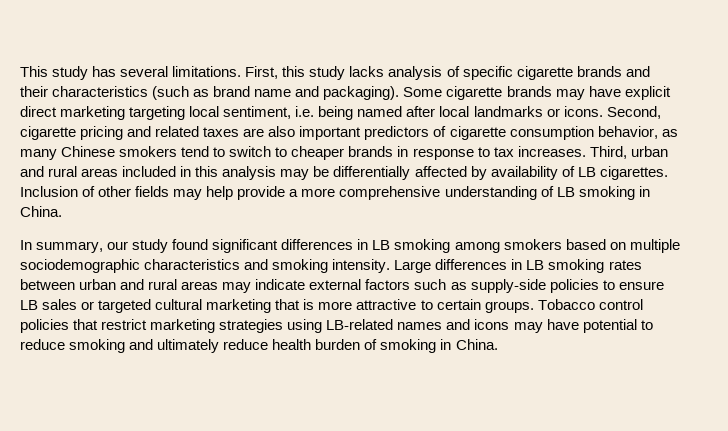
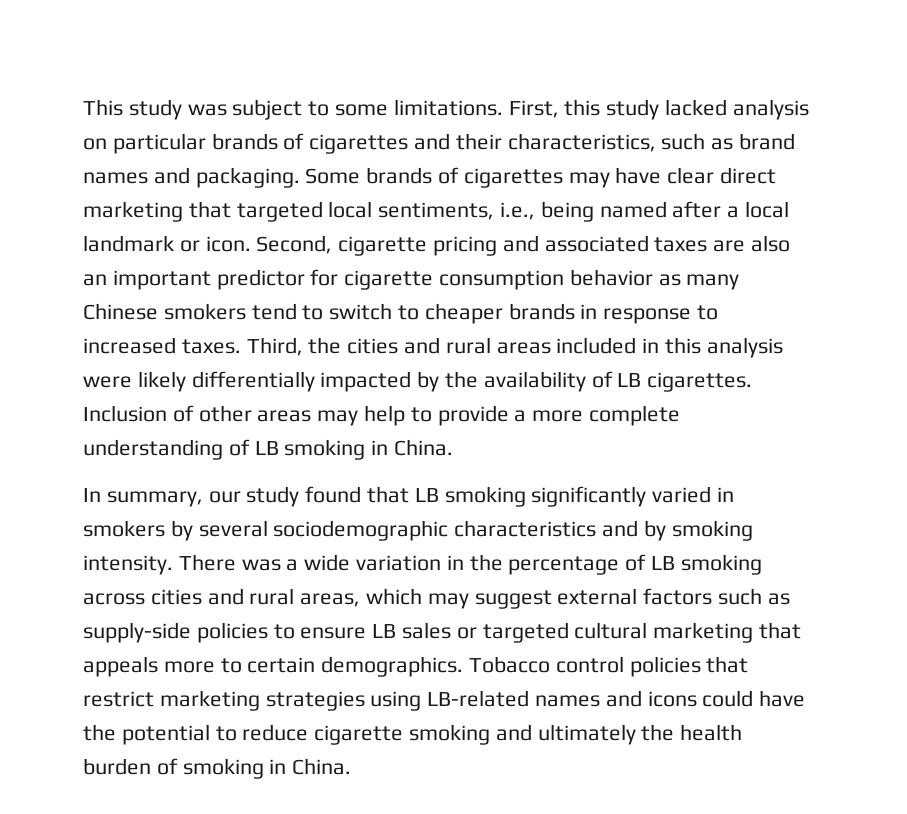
[92,66,650,80] [20,86,671,100] has several limitations. First, this study lacks analysis of specific cigarette brands and their characteristics (such as brand name and packaging). Some cigarette brands may have explicit -> [187,99,809,120] [83,133,796,154] [83,167,715,188] was subject to some limitations. First, this study lacked analysis on particular brands of cigarettes and their characteristics, such as brand names and packaging. Some brands of cigarettes may have clear
[129,106,603,120] targeting local sentiment, i.e. being named after local landmarks or icons. -> [188,201,790,222] [83,235,251,252] that targeted local sentiments, i.e., being named after a local landmark or icon.
[155,126,200,137] related -> [544,235,649,252] associated
[299,126,447,140] important predictors of -> [83,269,339,290] an important predictor for
[597,126,658,139] behavior, -> [569,269,653,286] behavior
[493,146,668,159] tax increases. Third, urban -> [83,337,399,356] increased taxes. Third, the cities
[280,166,487,180] may be differentially affected by -> [83,371,479,392] were likely differentially impacted by the
[135,186,170,197] fields -> [257,410,312,422] areas
(234, 193) none -> [410,407,432,422] to
[339,186,441,200] comprehensive -> [589,405,681,426] complete
[212,239,680,253] significant differences in LB smoking among smokers based on multiple -> [367,486,735,507] [83,520,268,541] that LB smoking significantly varied in smokers by several
(269, 264) none -> [643,520,666,541] by
[394,259,642,273] [20,279,306,293] Large differences in LB smoking rates between urban and rural areas may indicate -> [178,554,762,575] [83,588,552,609] There was a wide variation in the percentage of LB smoking across cities and rural areas, which may suggest
[303,299,417,310] is more attractive -> [83,656,215,677] appeals more
[484,301,534,313] groups. -> [321,656,464,677] demographics.
[513,319,579,333] may have -> [702,690,806,707] [83,724,116,741] could have the
(65, 344) none -> [314,725,404,745] cigarette
[223,339,269,350] reduce -> [641,724,675,741] the

